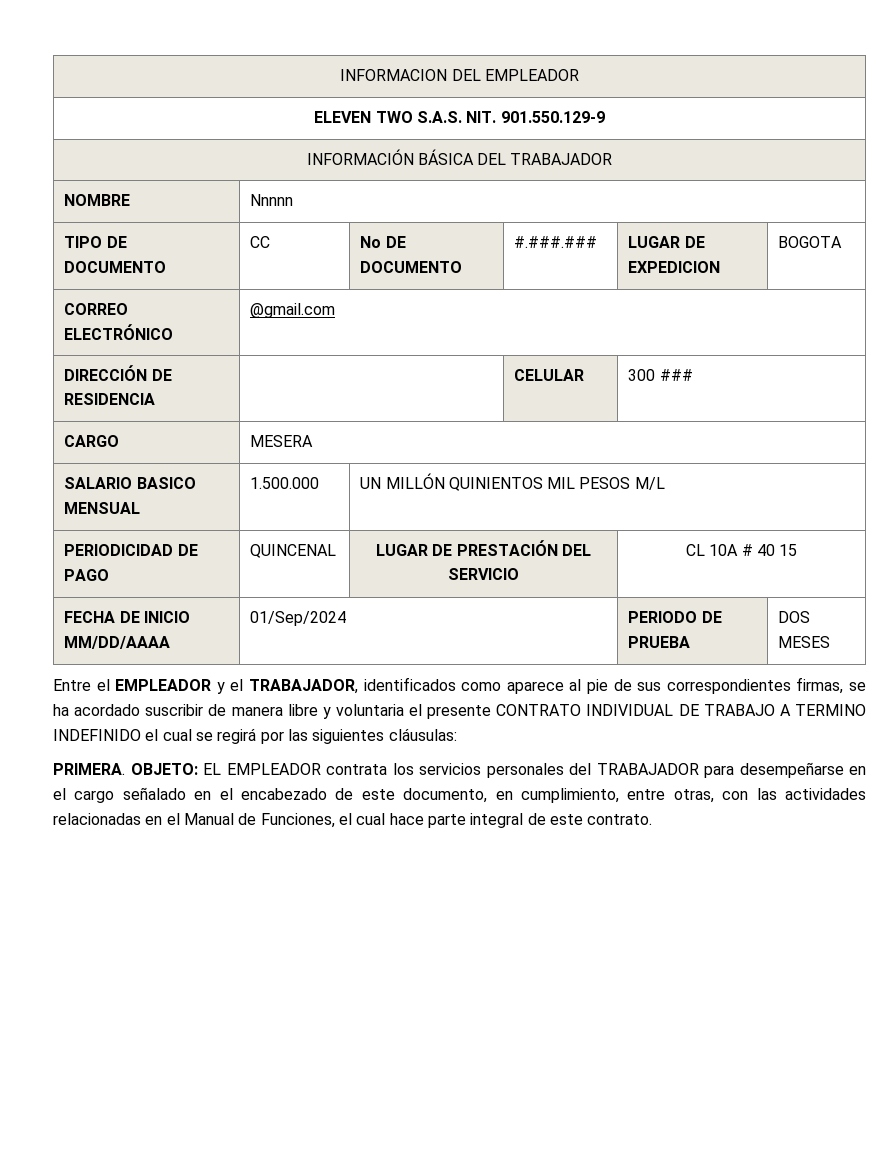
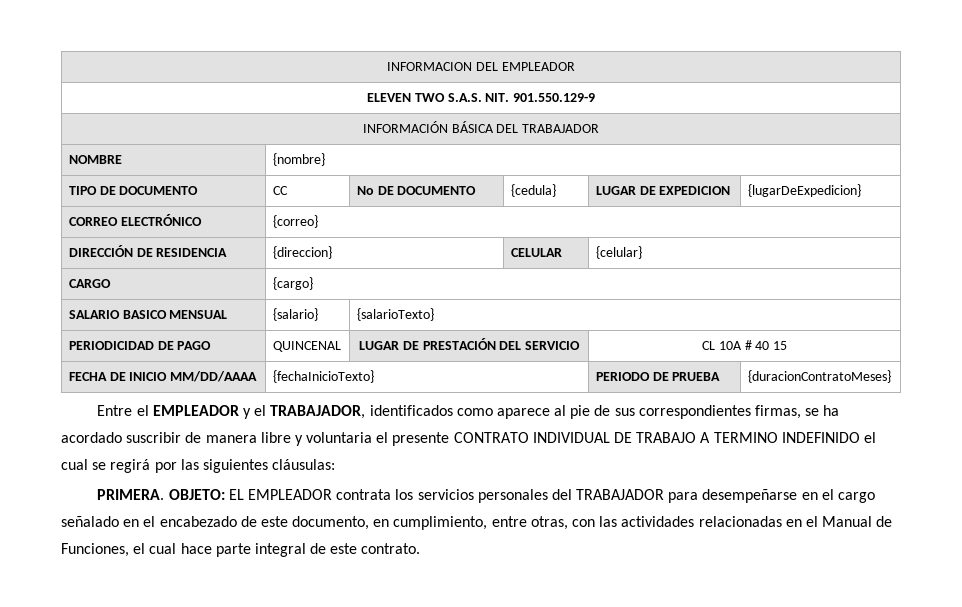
[250,194,294,206] Nnnnn -> [272,153,325,166] {nombre}
[514,236,598,248] #.###.### -> [510,184,556,197] {cedula}
[778,236,843,248] BOGOTA -> [747,184,861,197] {lugarDeExpedicion}
[250,303,336,318] @gmail.com -> [272,215,318,228] {correo}
(156, 399) none -> [272,246,332,259] {direccion}
[628,369,693,381] 300 ### -> [595,246,642,259] {celular}
[250,435,314,447] MESERA -> [272,277,313,290] {cargo}
[250,477,320,489] [360,473,665,491] 1.500.000 | UN MILLÓN QUINIENTOS MIL PESOS M/L -> [272,308,318,321] [356,308,434,321] {salario} | {salarioTexto}
[250,611,347,626] 01/Sep/2024 -> [272,370,374,383] {fechaInicioTexto}
[778,611,811,623] [778,636,831,648] DOS MESES -> [747,370,891,383] {duracionContratoMeses}

